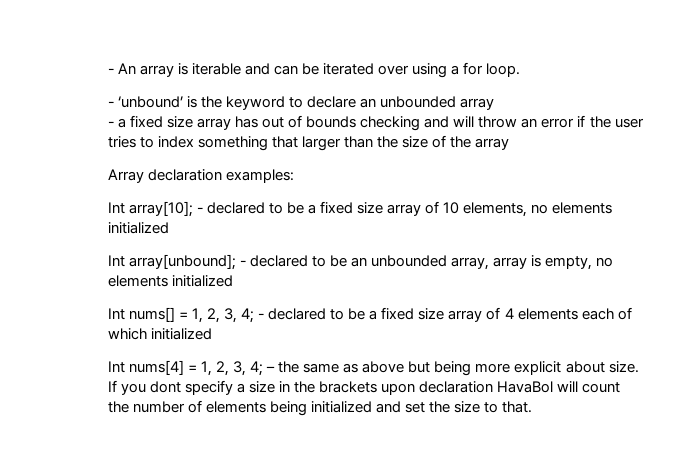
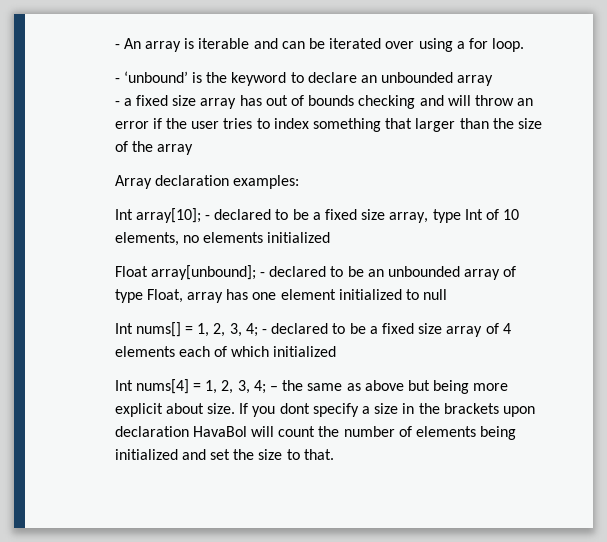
[387,204,422,216] array -> [389,209,483,223] array, type Int
[107,255,125,267] Int -> [114,266,148,277] Float
[451,255,614,270] [107,275,233,287] array, array is empty, no elements initialized -> [464,266,517,280] [114,289,448,303] array of type Float, array has one element initialized to null

